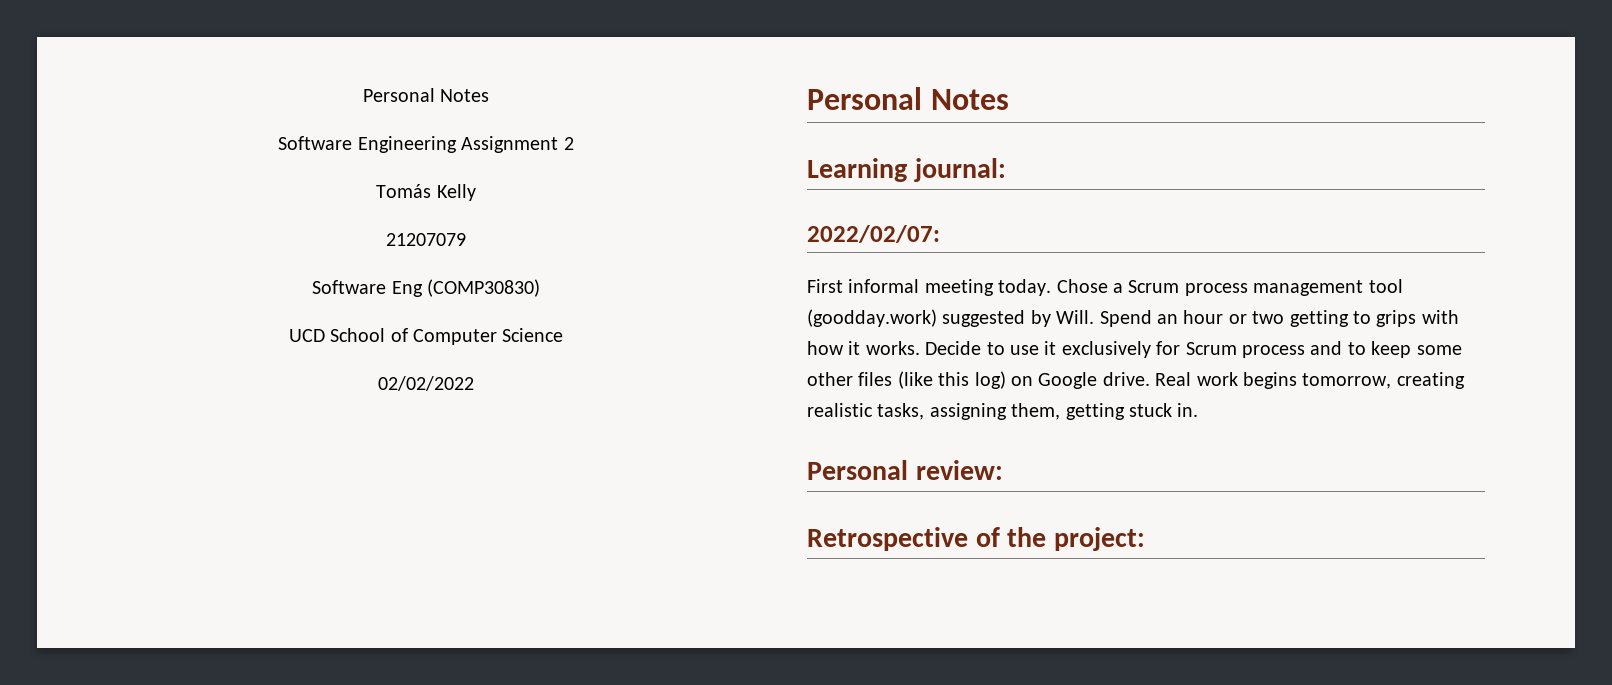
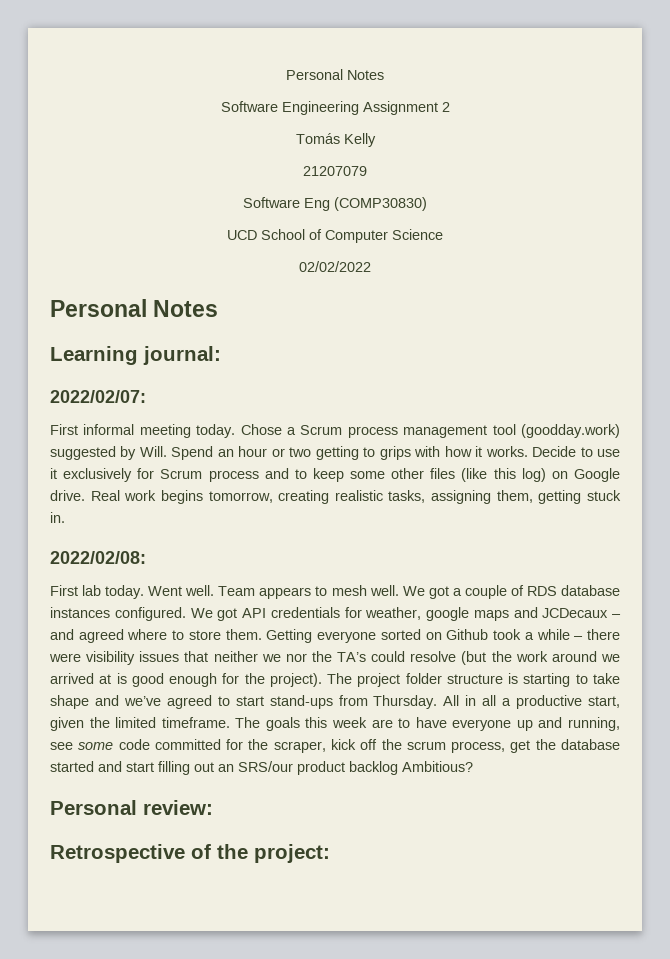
(1199, 410) none -> [50,551,146,564] [50,585,620,599] [50,607,621,621] [50,629,621,643] [49,651,620,665] [50,673,620,687] [50,695,621,709] [50,717,620,731] [50,739,620,753] [50,761,473,775] // 2022/02/08: // First lab today. Went well. Team appears to mesh well. We got a couple of RDS database instances configured. We got API credentials for weather, google maps and JCDecaux – and agreed where to store them. Getting everyone sorted on Github took a while – there were visibility issues that neither we nor the TA’s could resolve (but the work around we arrived at is good enough for the project). The project folder structure is starting to take shape and we’ve agreed to start stand-ups from Thursday. All in all a productive start, given the limited timeframe. The goals this week are to have everyone up and running, see some code committed for the scraper, kick off the scrum process, get the database started and start filling out an SRS/our product backlog Ambitious?

